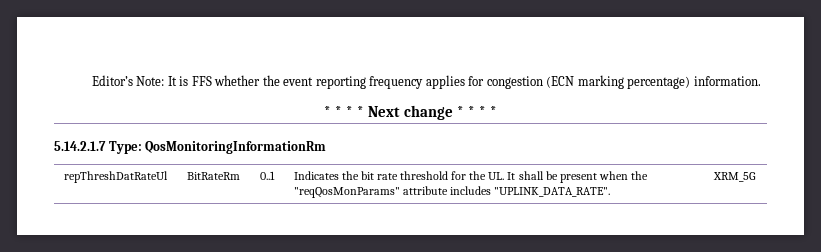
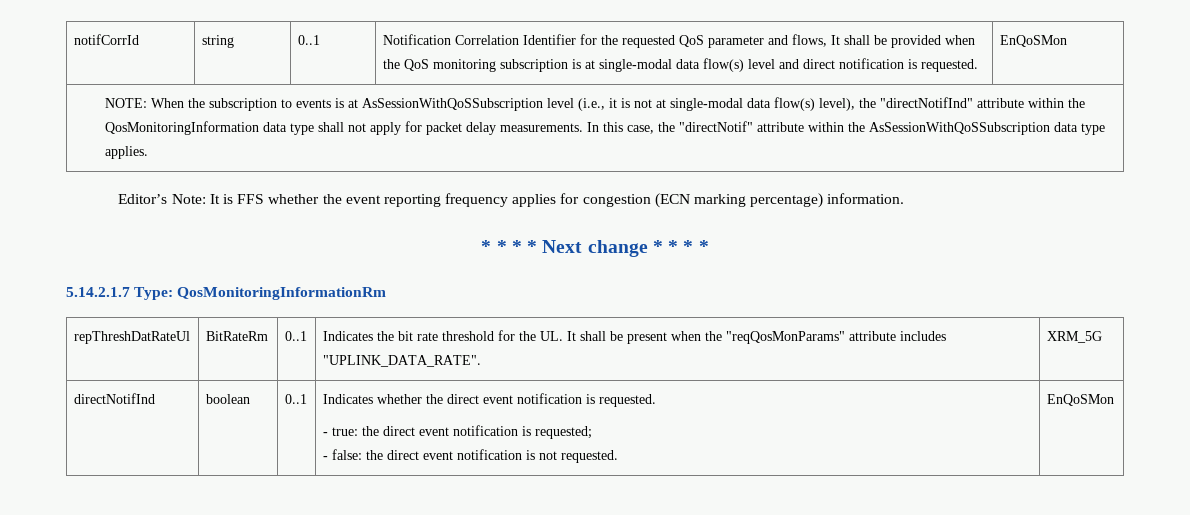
(91, 80) none -> [73,34,139,45] [201,35,234,48] [297,35,320,45] [382,34,975,48] [382,58,978,72] [999,35,1067,47] [105,97,1086,111] [105,121,1106,135] [105,146,149,159] notifCorrId | string | 0..1 | Notification Correlation Identifier for the requested QoS parameter and flows, It shall be provided when the QoS monitoring subscription is at single-modal data flow(s) level and direct notification is requested. | EnQoSMon // NOTE: When the subscription to events is at AsSessionWithQoSSubscription level (i.e., it is not at single-modal data flow(s) level), the "directNotifInd" attribute within the QosMonitoringInformation data type shall not apply for packet delay measurements. In this case, the "directNotif" attribute within the AsSessionWithQoSSubscription data type applies. //
(756, 177) none -> [73,393,155,404] [205,394,250,404] [284,394,307,404] [322,393,656,407] [322,425,592,439] [322,449,618,463] [1046,394,1114,406] // directNotifInd | boolean | 0..1 | Indicates whether the direct event notification is requested. // - true: the direct event notification is requested; // - false: the direct event notification is not requested. | EnQoSMon

